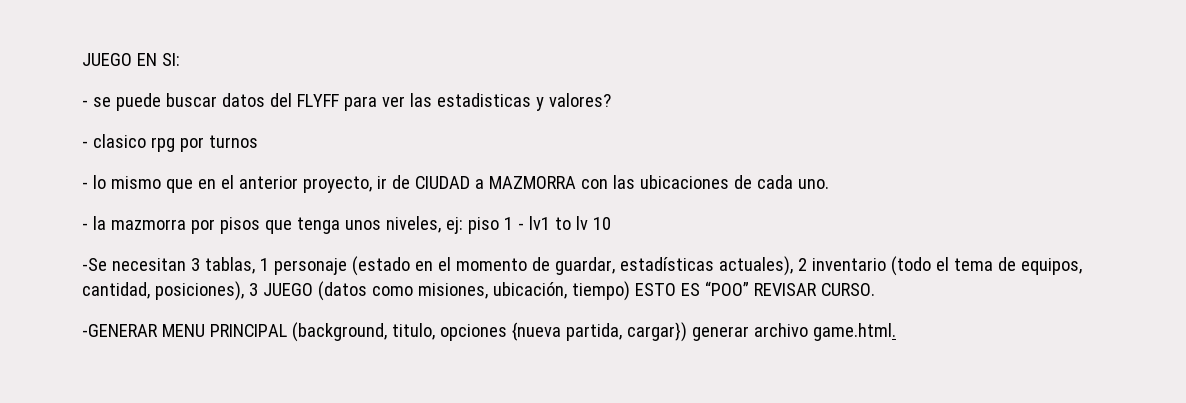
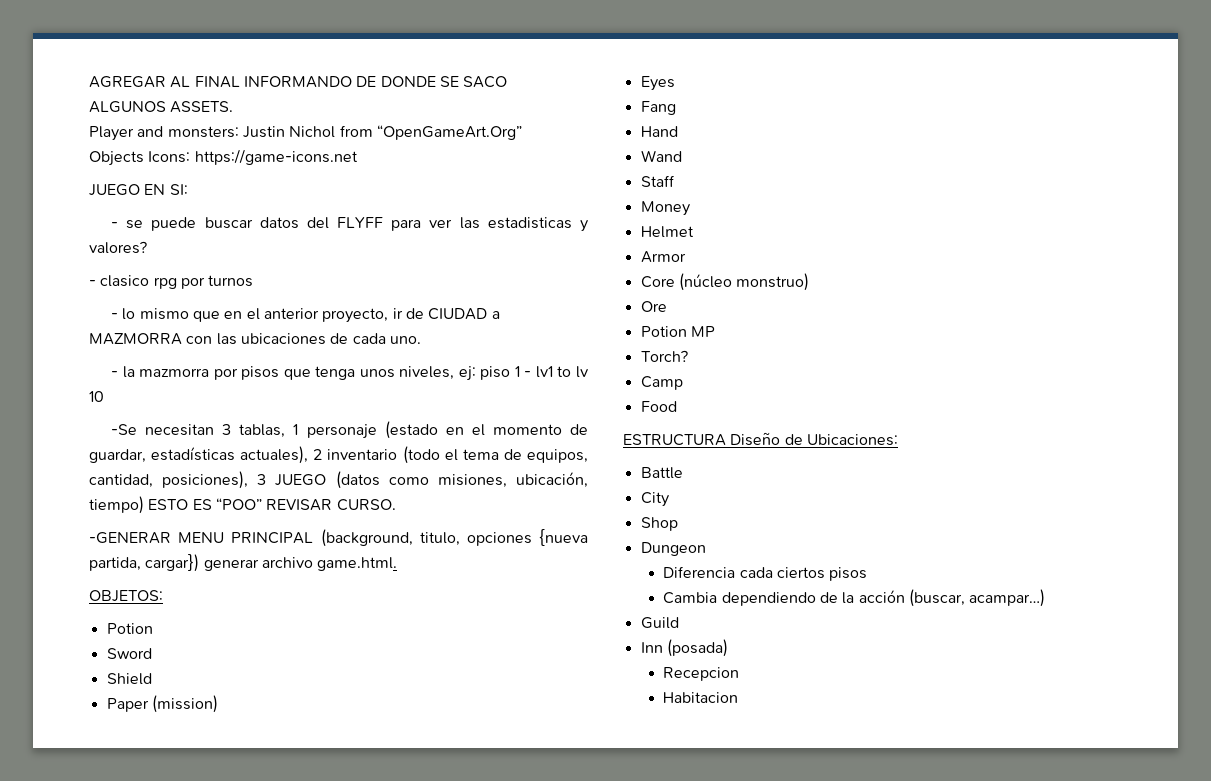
(82, 59) none -> [89,76,508,88] [89,101,234,113] [89,125,522,141] [89,149,358,166] AGREGAR AL FINAL INFORMANDO DE DONDE SE SACO ALGUNOS ASSETS. // Player and monsters: Justin Nichol from “OpenGameArt.Org” // Objects Icons: https://game-icons.net //
(896, 332) none -> [89,590,163,602] [106,623,153,634] [106,648,152,659] [106,673,152,685] [106,695,218,713] [640,76,675,91] [640,101,676,115] [640,126,678,137] [640,150,682,162] [640,175,675,187] [640,201,690,216] [640,226,694,238] [640,251,686,263] [640,273,810,291] [640,301,667,312] [640,326,715,337] [640,350,688,362] [640,376,683,390] [640,401,677,412] [623,432,898,446] [640,467,683,479] [640,492,669,507] [640,517,678,531] [640,542,706,556] [663,566,868,581] [663,589,1046,607] [640,617,679,629] [640,639,728,657] [663,667,740,681] [663,692,739,703] // OBJETOS: // Potion // Sword // Shield // Paper (mission) // Eyes // Fang // Hand // Wand // Staff // Money // Helmet // Armor // Core (núcleo monstruo) // Ore // Potion MP // Torch? // Camp // Food // ESTRUCTURA Diseño de Ubicaciones: // Battle // City // Shop // Dungeon // Diferencia cada ciertos pisos // Cambia dependiendo de la acción (buscar, acampar…) // Guild // Inn (posada) // Recepcion // Habitacion

